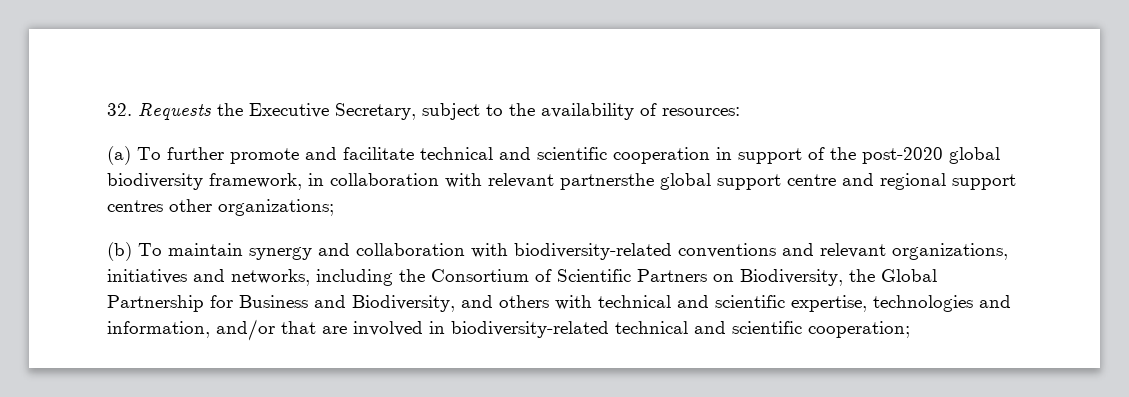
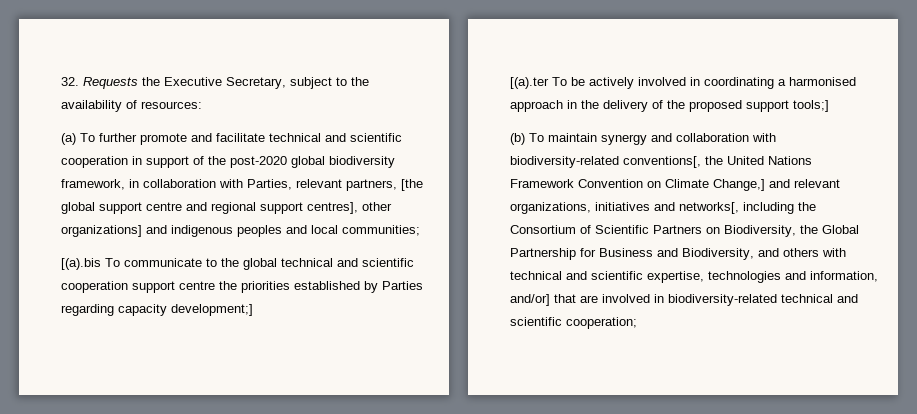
[488,173,654,190] relevant partnersthe -> [247,179,423,191] Parties, relevant partners, [the
[107,199,334,216] centres other organizations; -> [307,202,392,214] [61,225,420,237] [61,258,414,270] [61,281,423,293] [61,304,253,316] [510,77,856,89] [510,100,829,112] centres], other organizations] and indigenous peoples and local communities; // [(a).bis To communicate to the global technical and scientific cooperation support centre the priorities established by Parties regarding capacity development;] // [(a).ter To be actively involved in coordinating a harmonised approach in the delivery of the proposed support tools;]
[678,243,776,258] conventions -> [623,156,812,168] [510,179,765,191] conventions[, the United Nations Framework Convention on Climate Change,]
[231,269,310,286] networks, -> [679,202,739,214] networks[,
[216,319,275,341] and/or -> [510,294,550,306] and/or]

